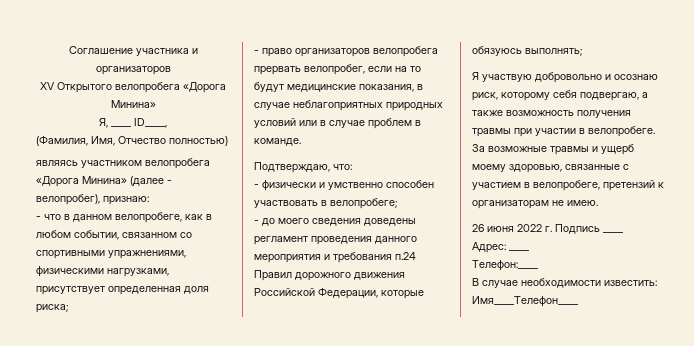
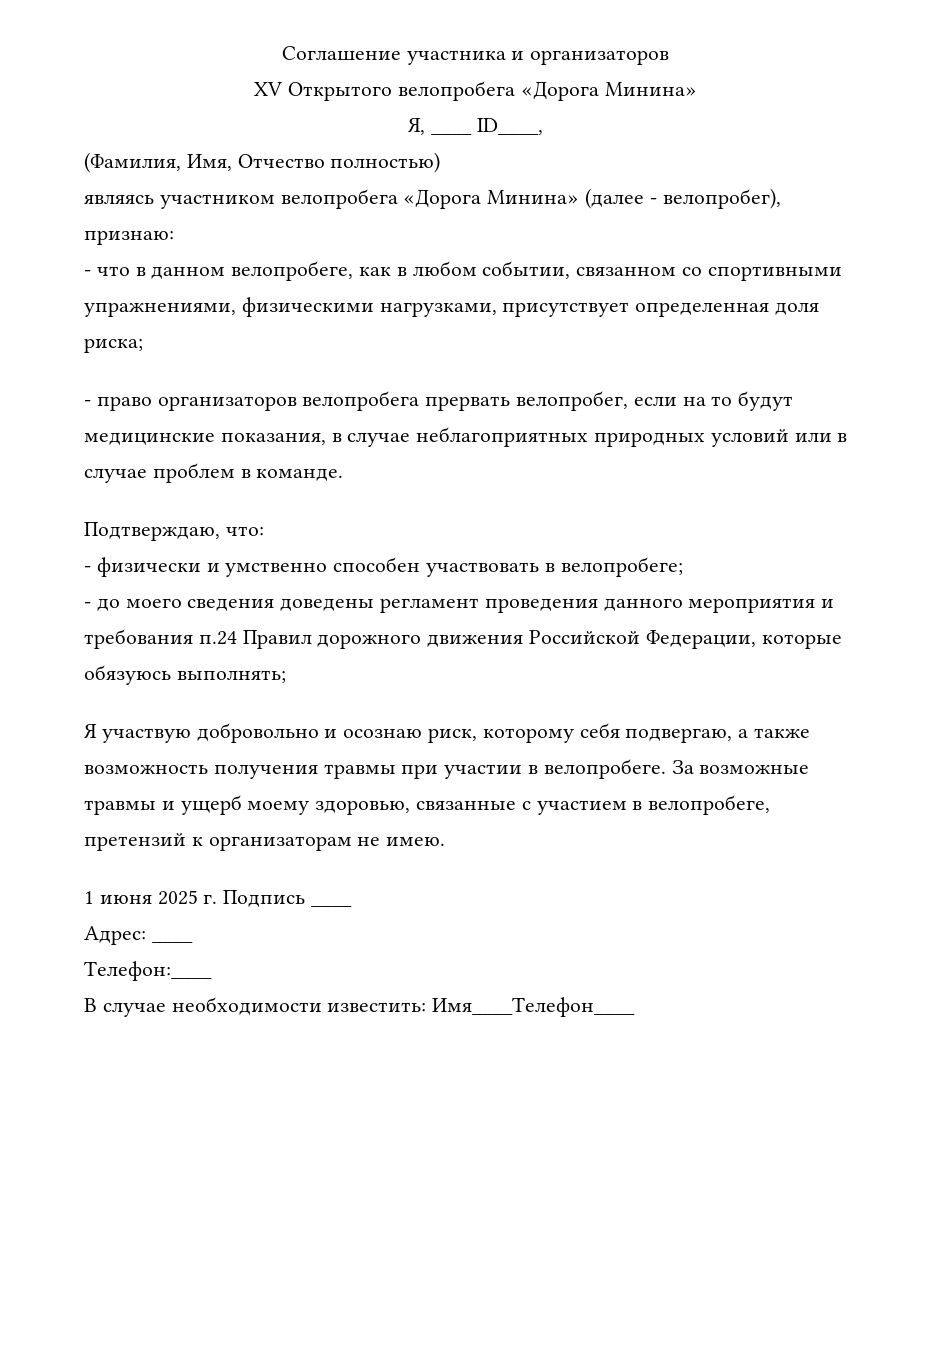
[472,224,542,232] 26 июня 2022 -> [84,890,198,905] 1 июня 2025

